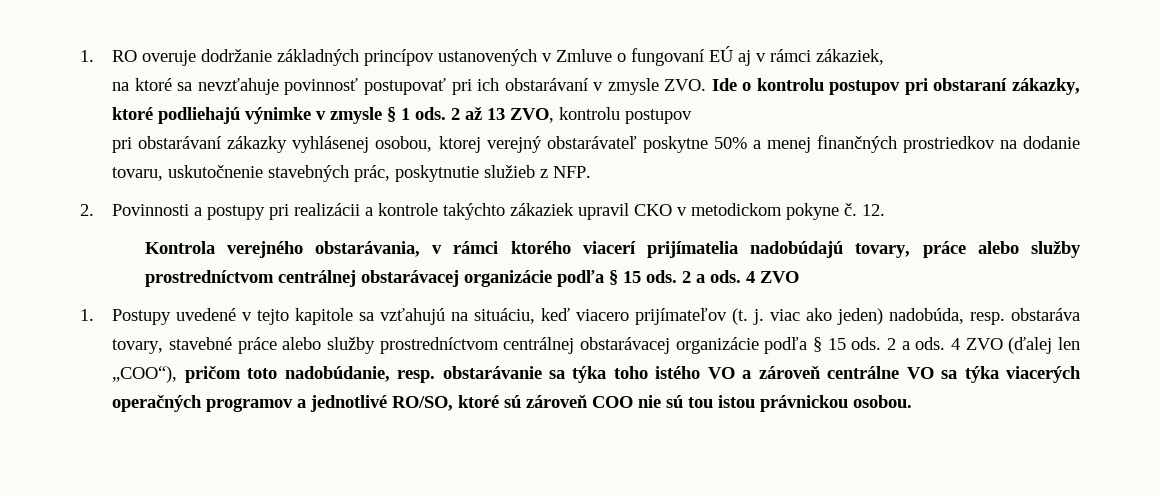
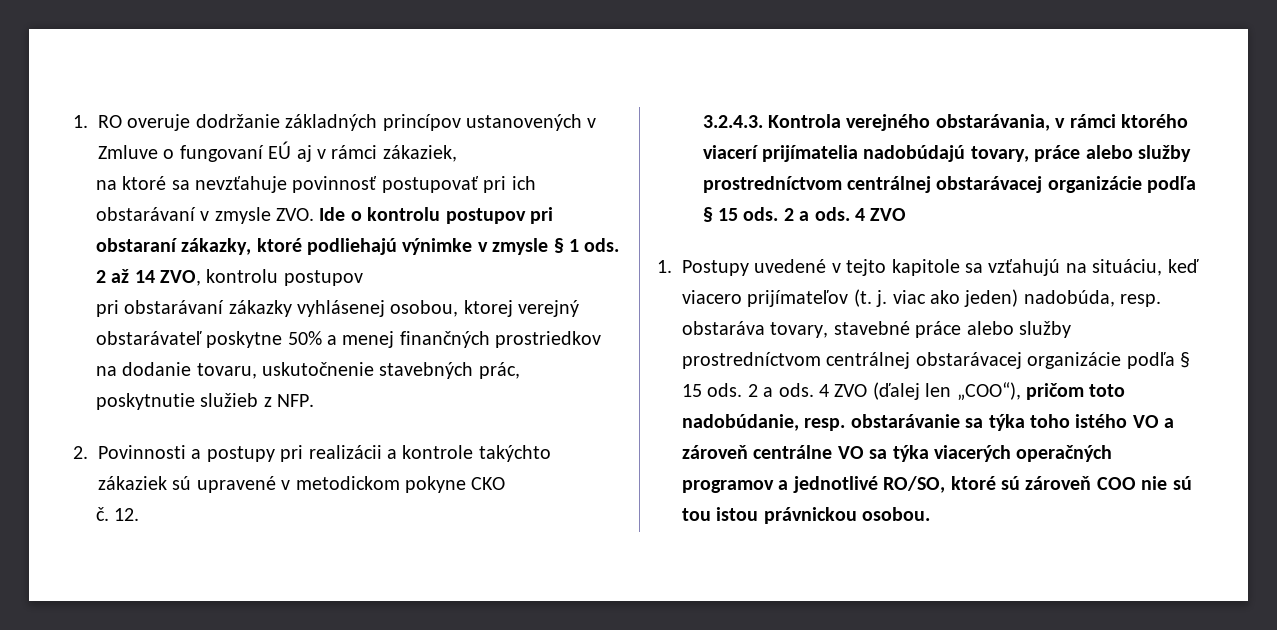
[487,108,506,120] 13 -> [134,270,155,283] 14
[578,203,673,220] upravil CKO -> [172,476,276,493] sú upravené
(840, 211) none -> [471,477,506,490] CKO //
(886, 210) none -> [702,115,763,128] 3.2.4.3.

